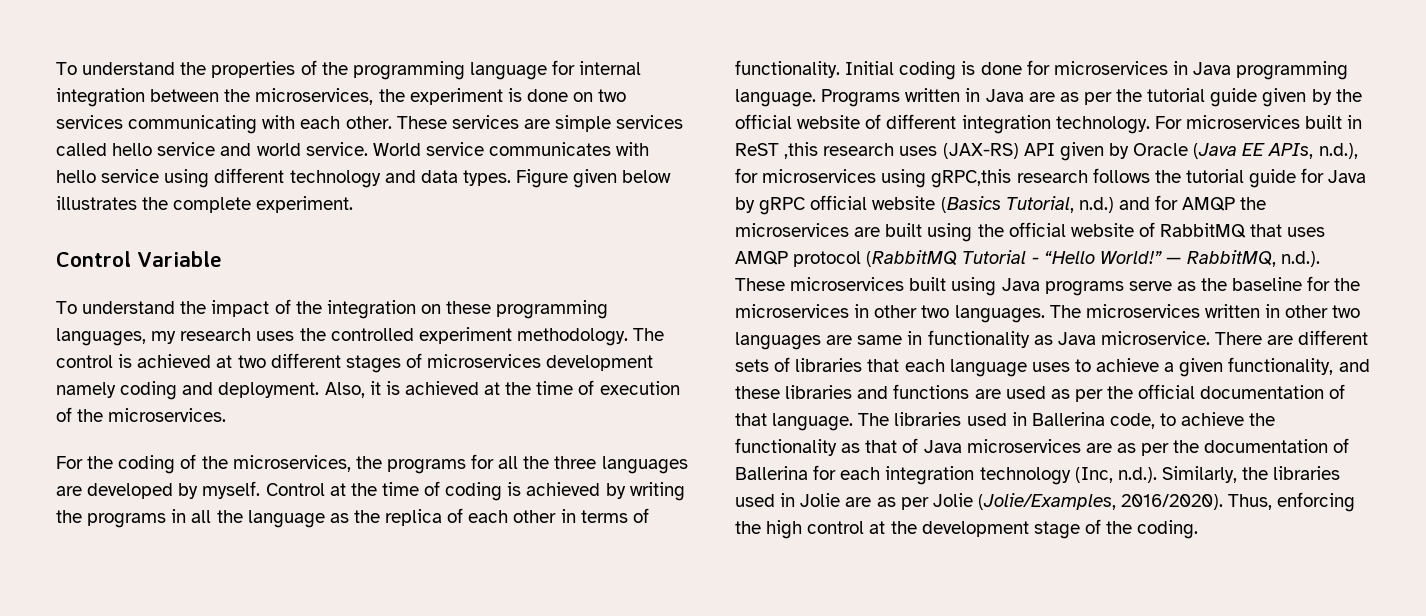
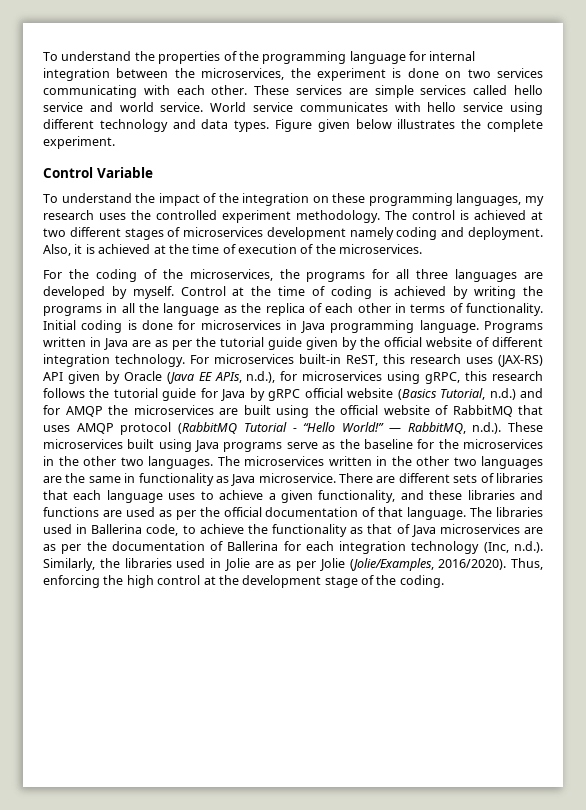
[523,456,550,469] the -> (410, 274) none
[1305,115,1363,129] [735,142,819,159] built in ReST ,this -> [299,354,405,366] built-in ReST, this
[931,169,1012,188] gRPC,this -> [425,371,488,384] gRPC, this
(870, 311) none -> [58,456,79,466] the
(1281, 311) none -> [391,456,412,466] the
(853, 340) none -> [65,473,86,483] the

